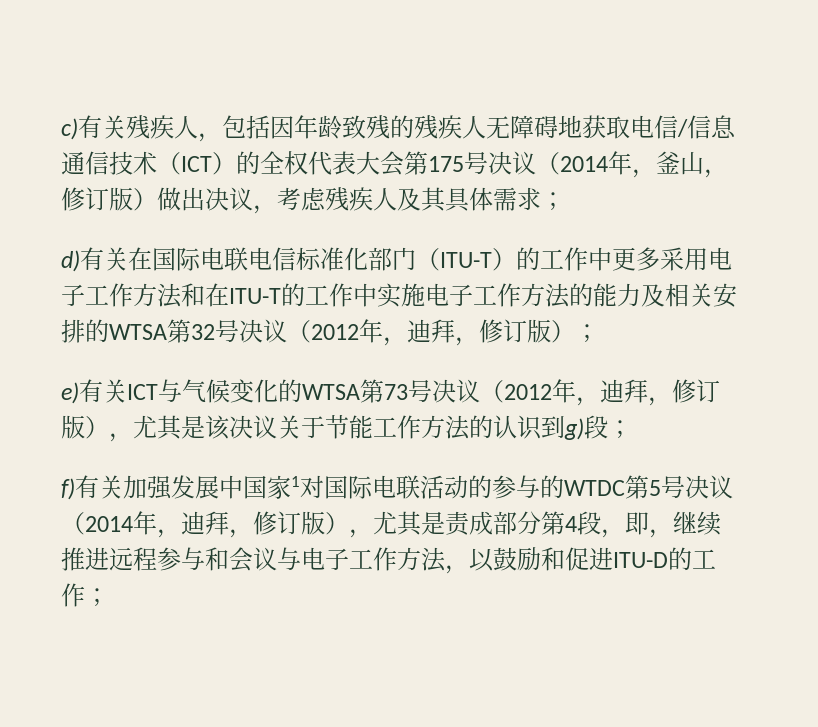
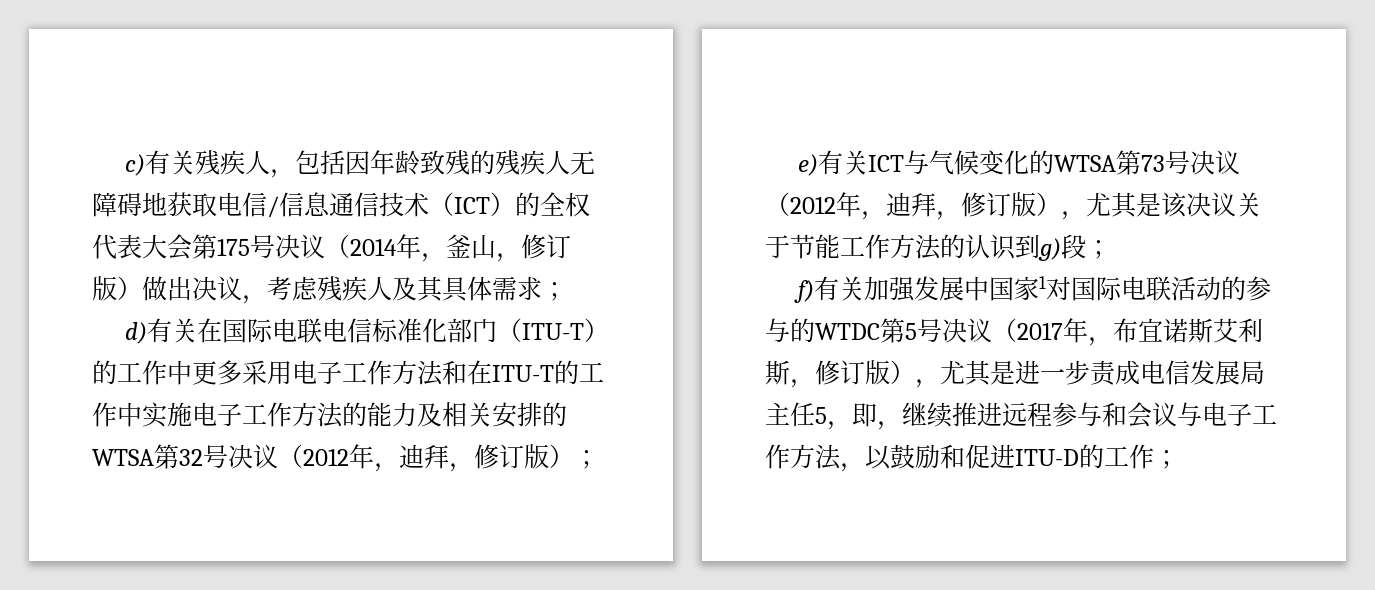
[85,511,601,538] 2014年，迪拜，修订版），尤其是责成部分第4段 -> [1017,318,1263,346] [765,360,1265,388] [765,402,827,427] 2017年，布宜诺斯艾利斯，修订版），尤其是进一步责成电信发展局主任5

